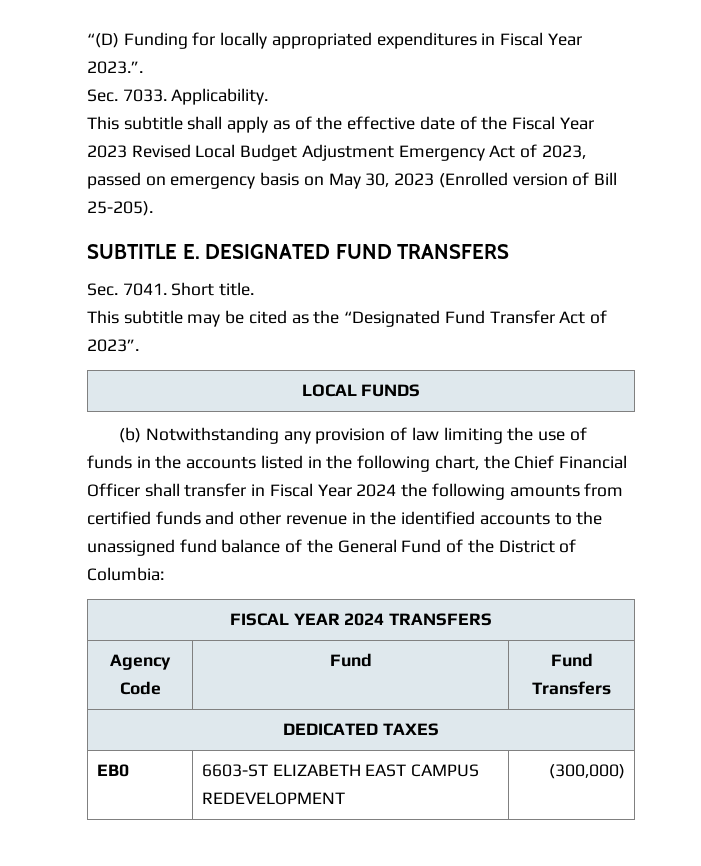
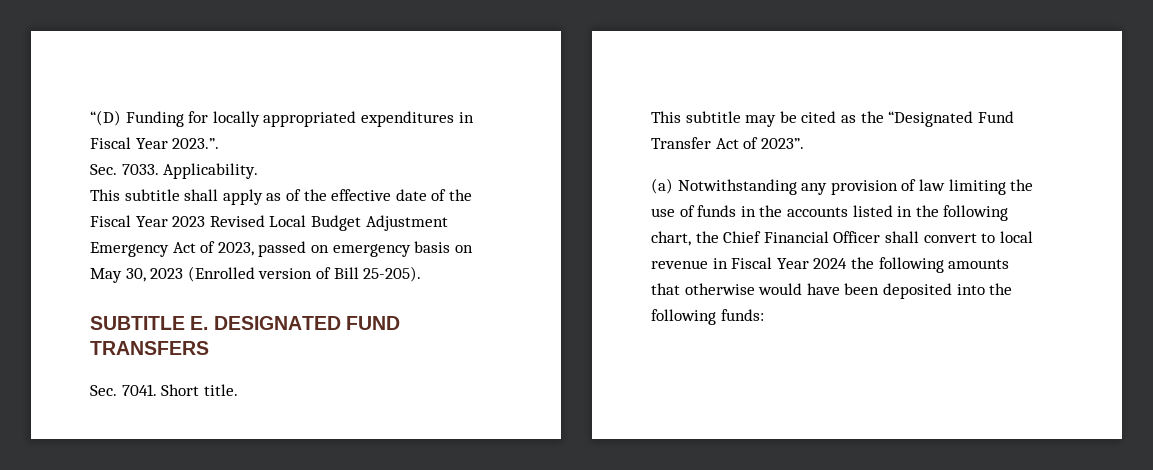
[301,384,421,397] [119,427,142,443] // LOCAL FUNDS // (b) -> [651,178,673,194] // (a)
[184,483,247,497] transfer -> [923,231,1033,243] [651,260,708,269] convert to local revenue
[584,483,624,497] [87,511,603,525] [87,539,577,556] [87,567,164,581] [229,613,493,626] [110,654,171,670] [119,681,161,695] [329,653,372,667] [550,653,593,667] [532,681,611,695] [283,723,439,736] [96,764,129,777] [201,764,479,777] [201,792,345,805] [549,764,626,779] from certified funds and other revenue in the identified accounts to the unassigned fund balance of the General Fund of the District of Columbia: // FISCAL YEAR 2024 TRANSFERS // Agency Code | Fund | Fund Transfers // DEDICATED TAXES // EB0 | 6603-ST ELIZABETH EAST CAMPUS REDEVELOPMENT | (300,000) -> [651,283,1013,299] [651,309,764,325] that otherwise would have been deposited into the following funds:

